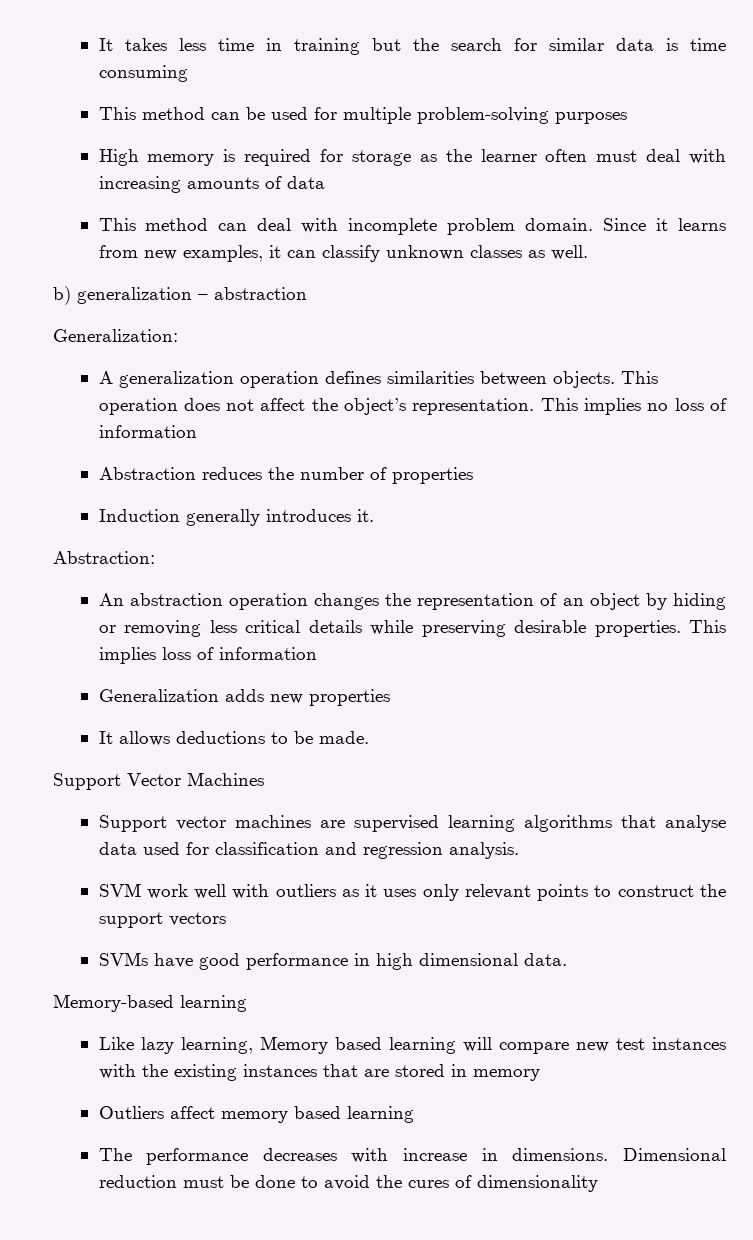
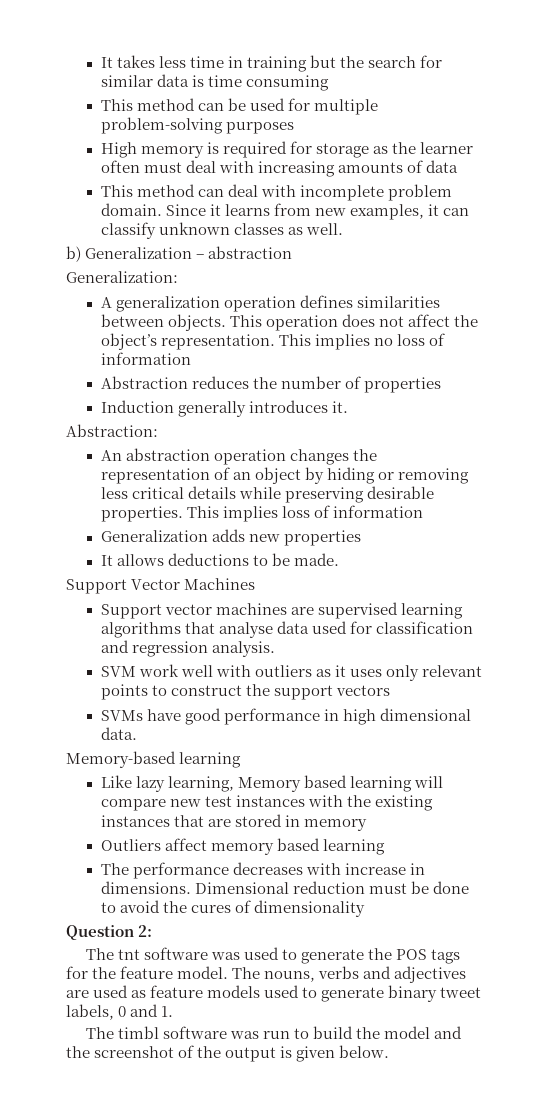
[77,287,192,304] generalization -> [85,247,193,259] Generalization
(598, 1183) none -> [66,925,153,940] [85,947,461,964] [66,966,467,983] [66,985,482,1002] [66,1004,174,1020] [85,1026,463,1039] [66,1045,390,1062] // Question 2: // The tnt software was used to generate the POS tags for the feature model. The nouns, verbs and adjectives are used as feature models used to generate binary tweet labels, 0 and 1. // The timbl software was run to build the model and the screenshot of the output is given below.

